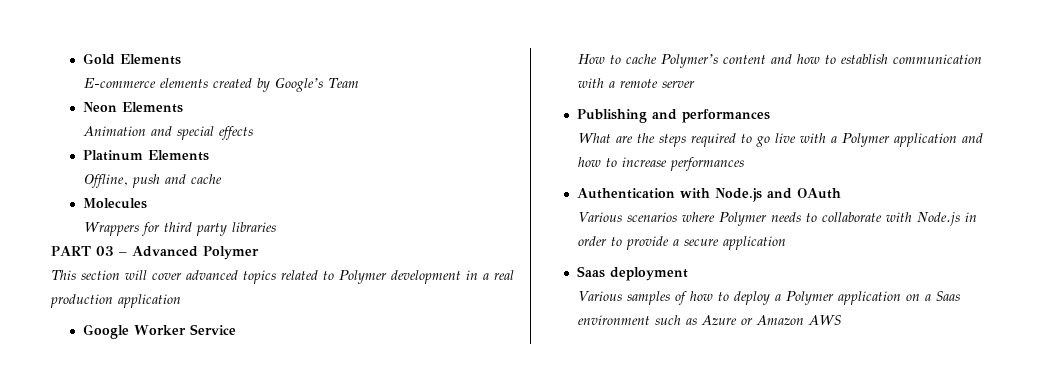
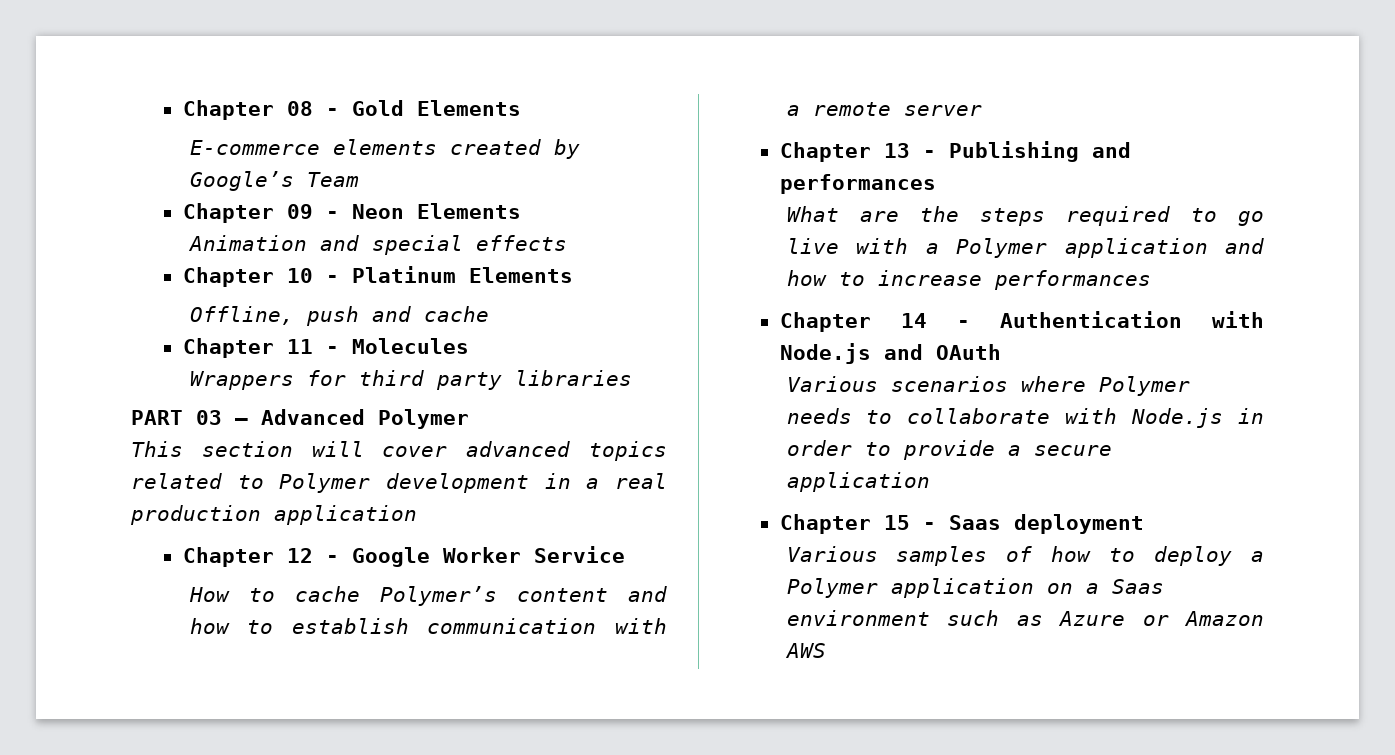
(82, 59) none -> [182,100,339,120] Chapter 08 -
(359, 83) none -> [182,203,339,223] Chapter 09 -
(253, 133) none -> [182,267,339,287] Chapter 10 -
(222, 179) none -> [182,338,339,358] Chapter 11 -
(181, 301) none -> [182,547,339,567] Chapter 12 -
(695, 84) none -> [779,142,936,162] Chapter 13 -
(744, 164) none -> [779,312,970,332] Chapter 14 -
(786, 243) none -> [779,514,936,534] Chapter 15 -

